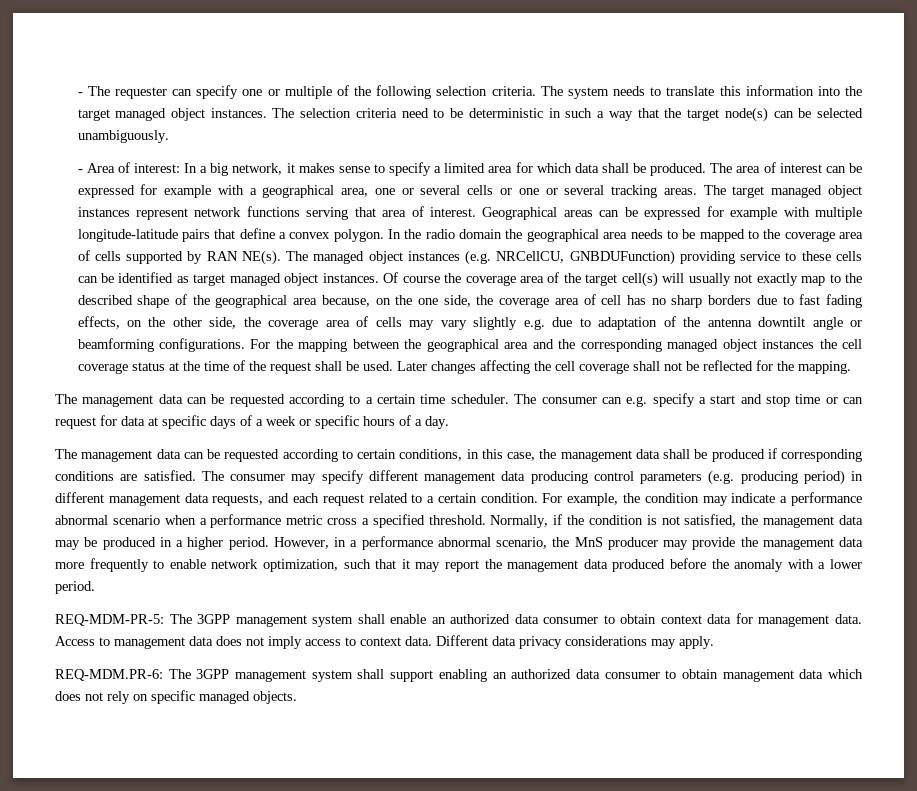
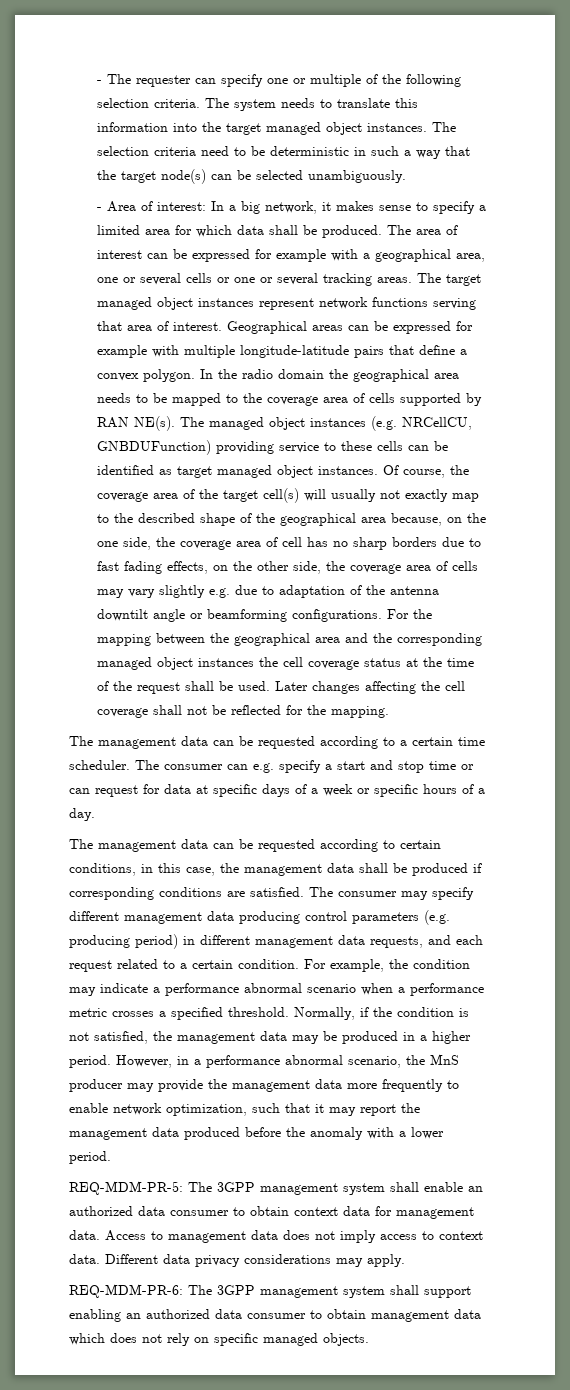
[402,276,440,283] course -> [402,469,445,478] course,
[327,518,358,525] cross -> [112,1011,154,1017] crosses
[55,669,163,681] REQ-MDM.PR-6: -> [69,1284,183,1298] REQ-MDM-PR-6:

